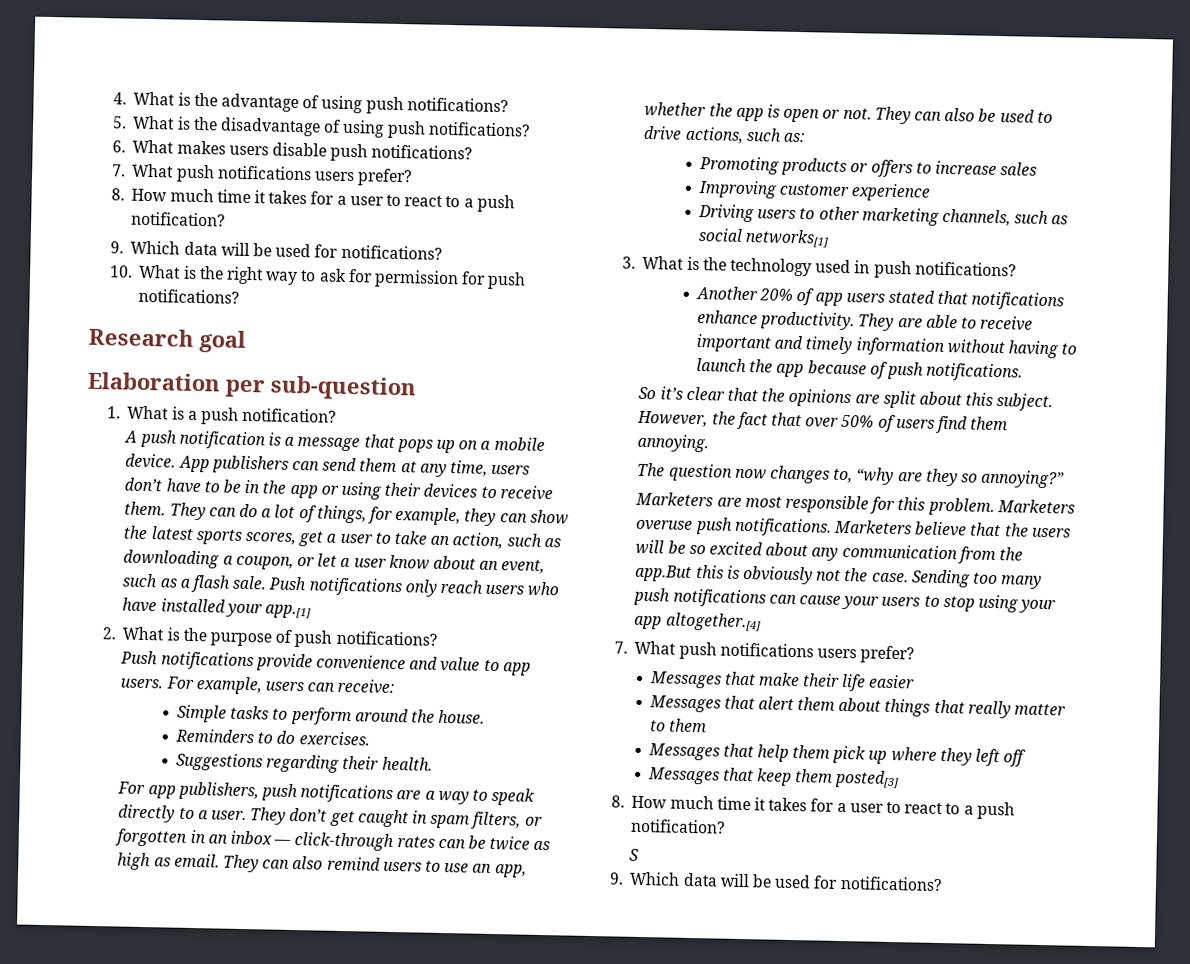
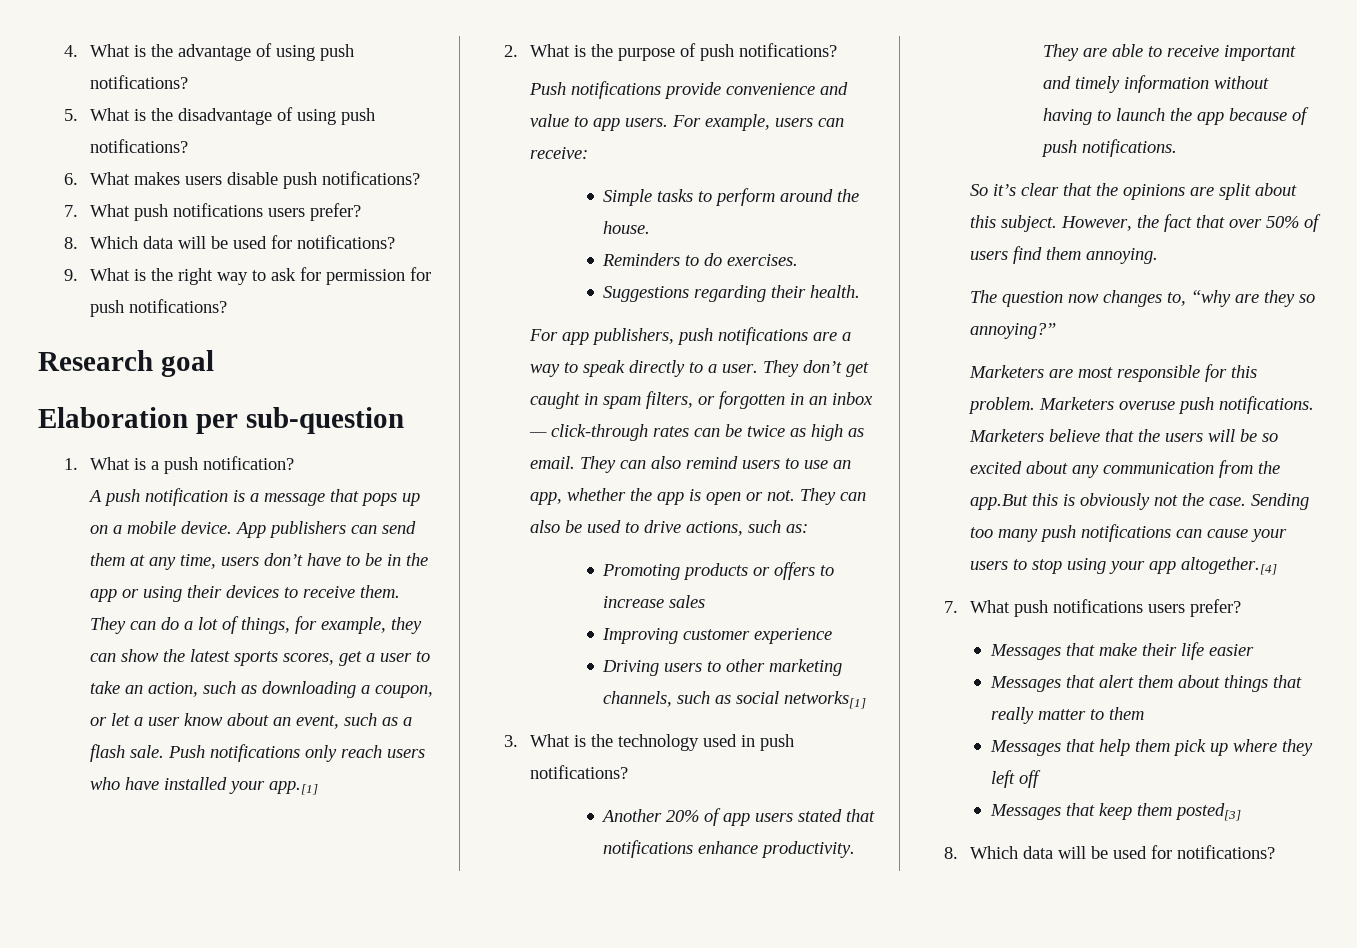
[131,188,515,213] [131,211,226,227] [109,241,124,254] How much time it takes for a user to react to a push notification? // 9. -> (79, 243) none
[109,265,133,278] 10. -> [64,269,79,281] 9.
[631,795,1015,820] [630,818,726,834] [629,848,640,861] [608,872,624,885] How much time it takes for a user to react to a push notification? // S // 9. -> (959, 853) none

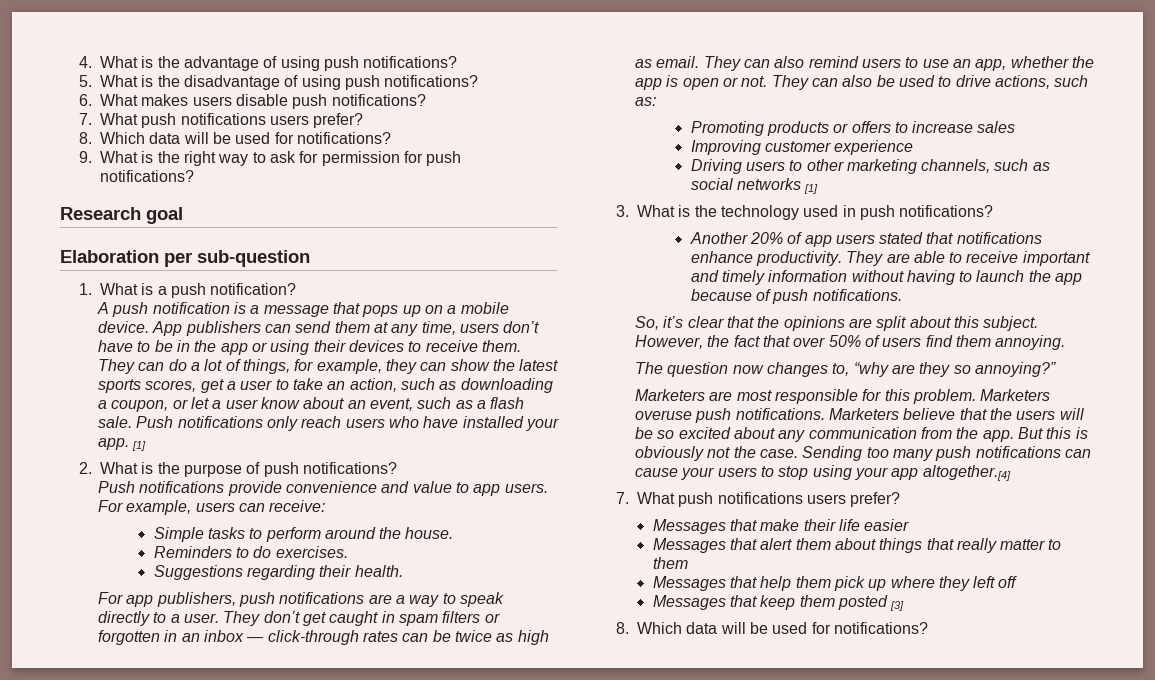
[269,781,319,795] app.[1] -> [97,438,147,451] app. [1]
[646,391,694,409] filters, -> [442,611,481,623] filters
[784,691,867,709] networks[1] -> [736,178,819,194] networks [1]
[970,184,989,196] So -> [634,316,659,330] So,
[970,494,1029,510] app.But -> [982,427,1043,442] app. But
[1174,803,1241,821] posted[3] -> [837,595,905,611] posted [3]

